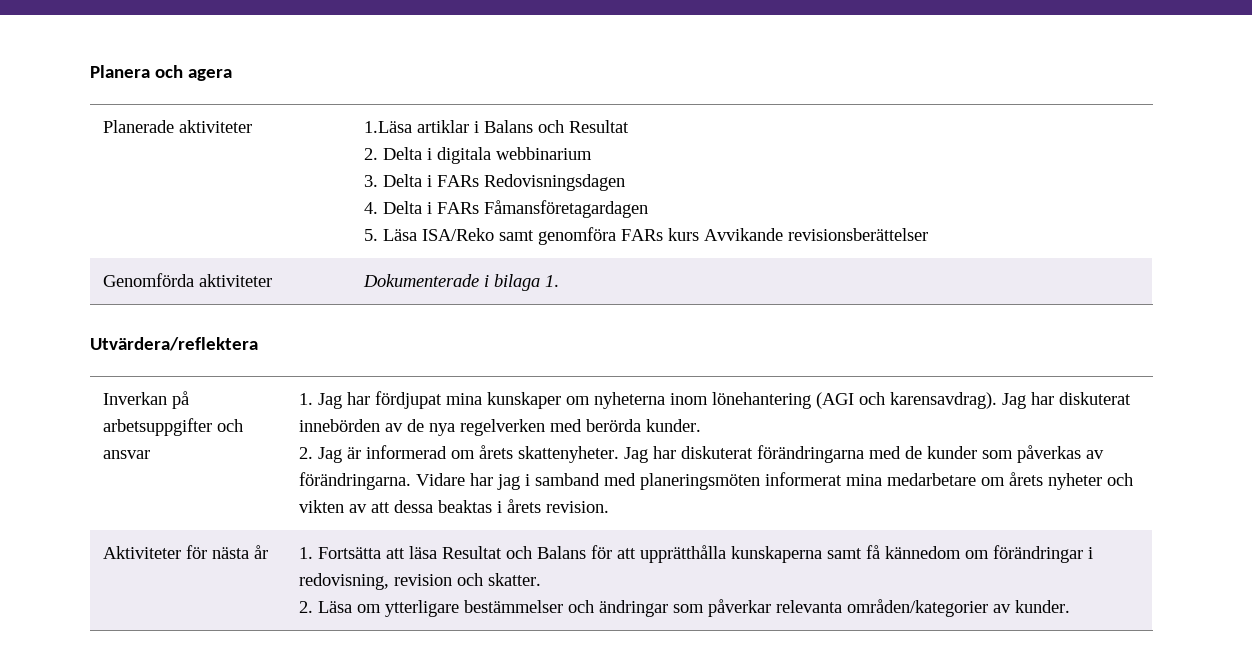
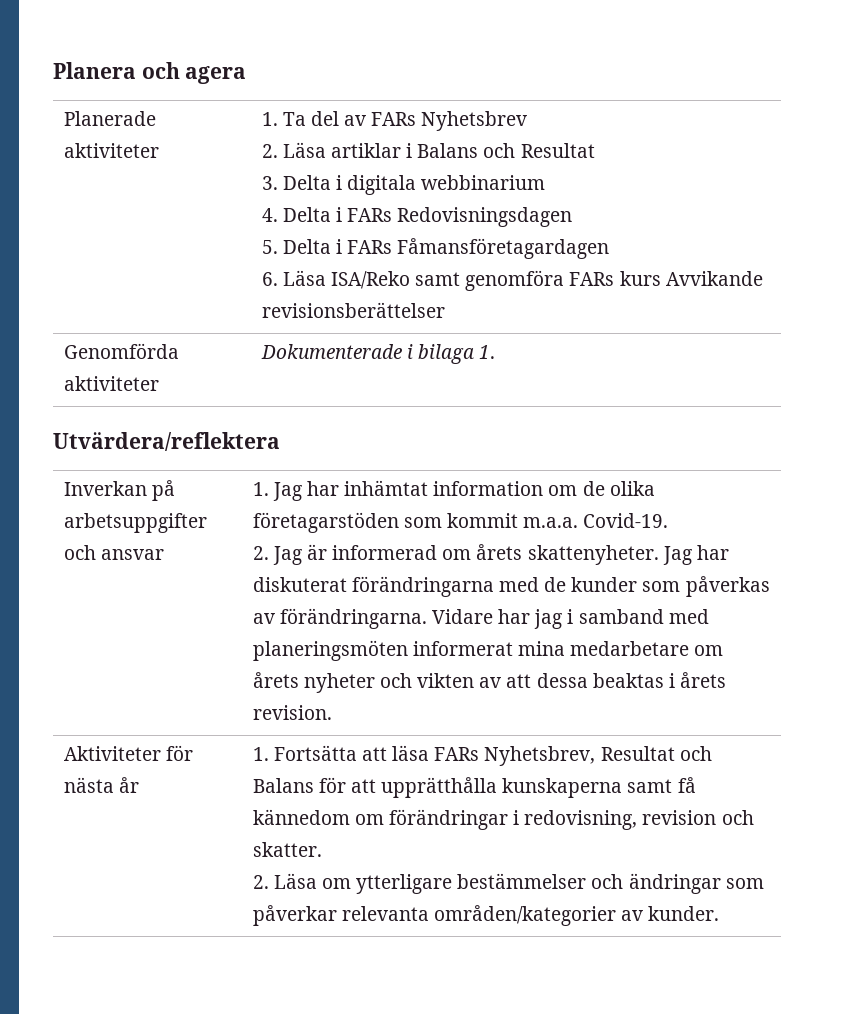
[363,121,412,133] 1.Läsa -> [261,111,528,131] [261,142,326,158] 1. Ta del av FARs Nyhetsbrev // 2. Läsa
[363,148,378,160] 2. -> [261,176,278,190] 3.
[363,175,378,187] 3. -> [261,208,278,222] 4.
[363,202,378,214] 4. -> [261,240,278,254] 5.
[363,229,378,241] 5. -> [261,272,278,286] 6.
[374,391,1131,409] [298,419,701,436] fördjupat mina kunskaper om nyheterna inom lönehantering (AGI och karensavdrag). Jag har diskuterat innebörden av de nya regelverken med berörda kunder. -> [344,480,655,496] [252,512,669,533] inhämtat information om de olika företagarstöden som kommit m.a.a. Covid-19.
(437, 552) none -> [434,746,596,766] FARs Nyhetsbrev,

